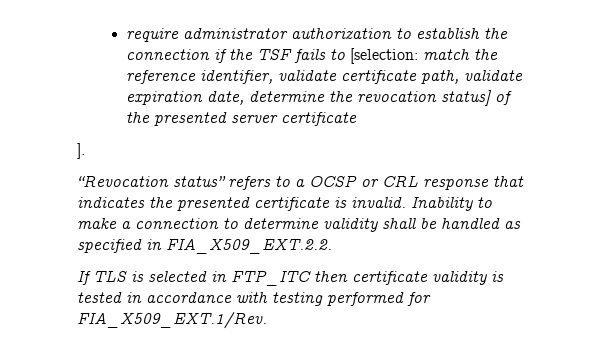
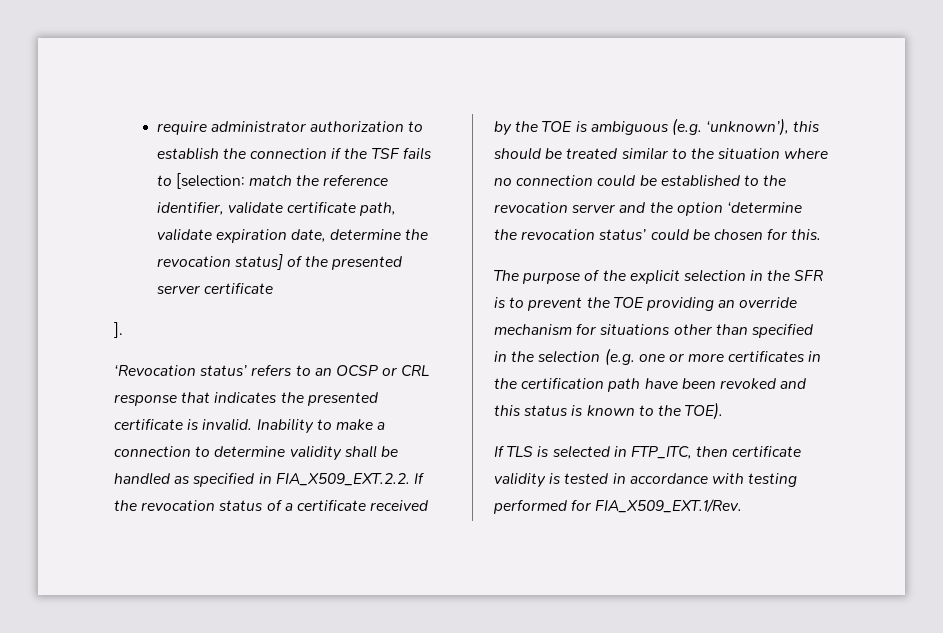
[77,175,226,187] “Revocation status” -> [114,364,248,376] ‘Revocation status’
[295,179,305,187] a -> [314,368,332,376] an
(332, 246) none -> [413,472,425,484] [114,499,429,511] [494,118,821,136] [494,147,829,160] [494,174,787,187] [494,201,802,216] [494,228,822,241] [494,269,824,284] [494,297,798,311] [494,323,813,338] [494,348,822,366] [494,377,807,392] [494,402,724,420] If the revocation status of a certificate received by the TOE is ambiguous (e.g. ‘unknown’), this should be treated similar to the situation where no connection could be established to the revocation server and the option ‘determine the revocation status’ could be chosen for this. // The purpose of the explicit selection in the SFR is to prevent the TOE providing an override mechanism for situations other than specified in the selection (e.g. one or more certificates in the certification path have been revoked and this status is known to the TOE).
[231,270,311,286] FTP_ITC -> [630,446,692,459] FTP_ITC,

